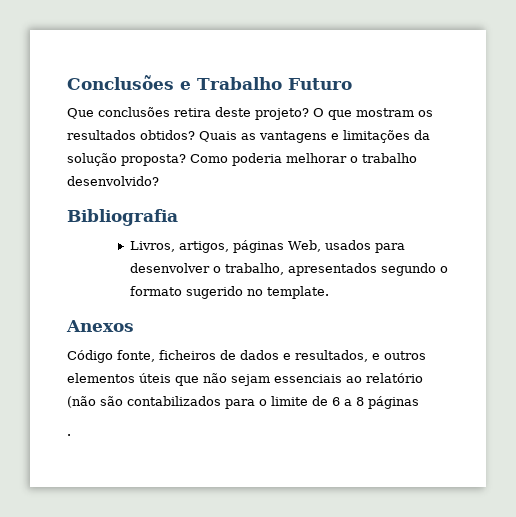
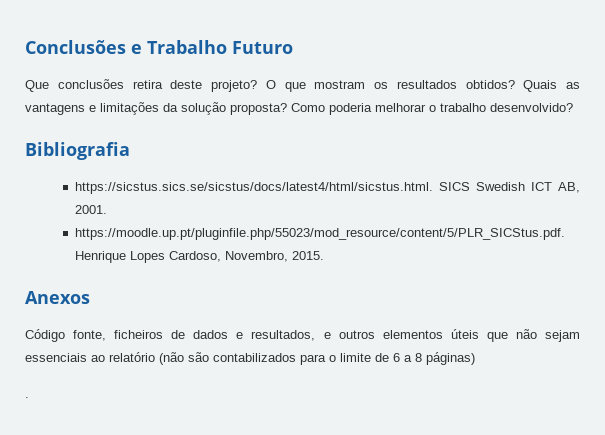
[129,240,405,253] [129,263,448,276] [129,286,329,299] Livros, artigos, páginas Web, usados para desenvolver o trabalho, apresentados segundo o formato sugerido no template. -> [75,182,580,194] [75,205,108,214] [75,228,566,240] [75,251,325,263] https://sicstus.sics.se/sicstus/docs/latest4/html/sicstus.html. SICS Swedish ICT AB, 2001. // https://moodle.up.pt/pluginfile.php/55023/mod_resource/content/5/PLR_SICStus.pdf. Henrique Lopes Cardoso, Novembro, 2015.
[368,396,419,409] páginas -> [426,352,475,365] páginas)

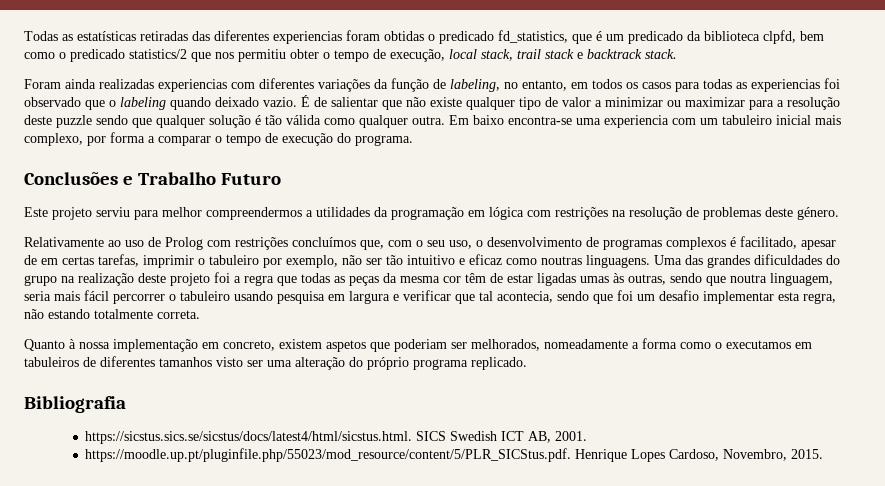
[25,40,293,54] [25,79,580,92] [25,102,573,115] Conclusões e Trabalho Futuro // Que conclusões retira deste projeto? O que mostram os resultados obtidos? Quais as vantagens e limitações da solução proposta? Como poderia melhorar o trabalho desenvolvido? -> [24,30,824,44] [24,49,677,62] [24,78,840,92] [24,95,840,110] [24,115,841,128] [24,132,413,146] [24,172,282,185] [24,207,839,220] [24,236,836,250] [24,254,840,268] [24,272,833,286] [24,290,836,304] [24,309,200,319] [24,338,812,352] [24,356,527,370] Todas as estatísticas retiradas das diferentes experiencias foram obtidas o predicado fd_statistics, que é um predicado da biblioteca clpfd, bem como o predicado statistics/2 que nos permitiu obter o tempo de execução, local stack, trail stack e backtrack stack. // Foram ainda realizadas experiencias com diferentes variações da função de labeling, no entanto, em todos os casos para todas as experiencias foi observado que o labeling quando deixado vazio. É de salientar que não existe qualquer tipo de valor a minimizar ou maximizar para a resolução deste puzzle sendo que qualquer solução é tão válida como qualquer outra. Em baixo encontra-se uma experiencia com um tabuleiro inicial mais complexo, por forma a comparar o tempo de execução do programa. // Conclusões e Trabalho Futuro // Este projeto serviu para melhor compreendermos a utilidades da programação em lógica com restrições na resolução de problemas deste género. // Relativamente ao uso de Prolog com restrições concluímos que, com o seu uso, o desenvolvimento de programas complexos é facilitado, apesar de em certas tarefas, imprimir o tabuleiro por exemplo, não ser tão intuitivo e eficaz como noutras linguagens. Uma das grandes dificuldades do grupo na realização deste projeto foi a regra que todas as peças da mesma cor têm de estar ligadas umas às outras, sendo que noutra linguagem, seria mais fácil percorrer o tabuleiro usando pesquisa em largura e verificar que tal acontecia, sendo que foi um desafio implementar esta regra, não estando totalmente correta. // Quanto à nossa implementação em concreto, existem aspetos que poderiam ser melhorados, nomeadamente a forma como o executamos em tabuleiros de diferentes tamanhos visto ser uma alteração do próprio programa replicado.
[25,291,90,304] [25,329,581,342] [25,352,475,365] [25,397,29,398] // Anexos // Código fonte, ficheiros de dados e resultados, e outros elementos úteis que não sejam essenciais ao relatório (não são contabilizados para o limite de 6 a 8 páginas) // . -> (824, 454) none

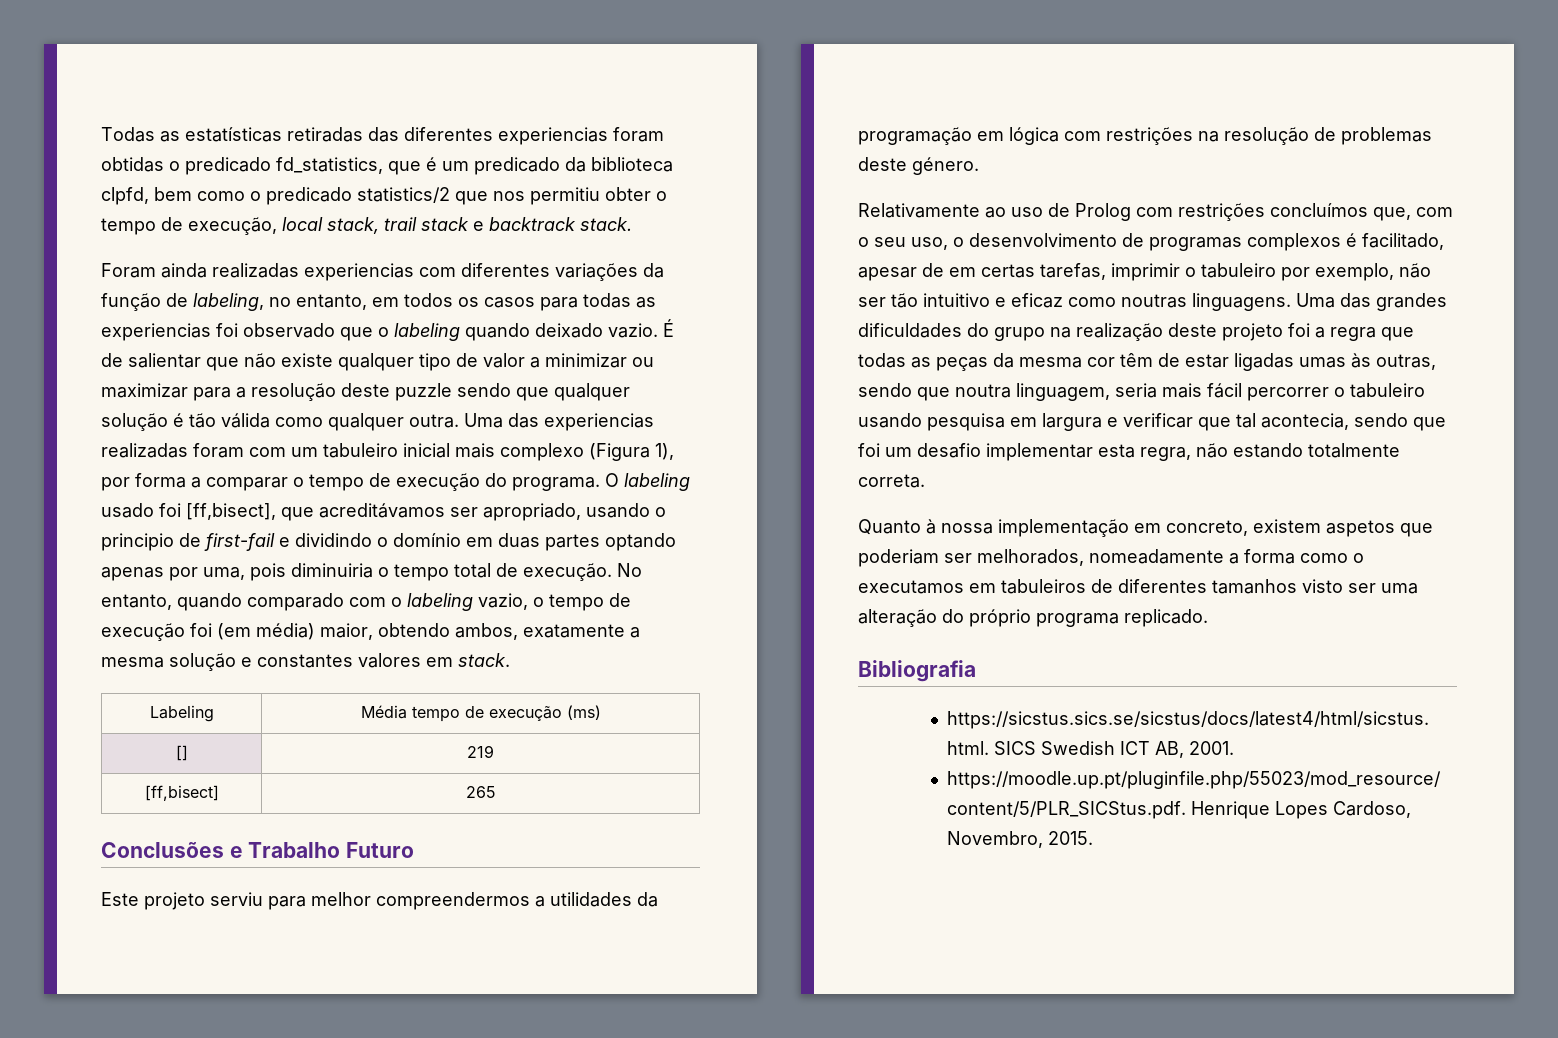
[449,115,669,128] Em baixo encontra-se uma experiencia -> [464,413,654,431] [101,443,244,458] Uma das experiencias realizadas foram
[24,133,83,146] complexo, -> [500,443,674,461] complexo (Figura 1),
(413, 140) none -> [605,473,690,491] [101,503,666,521] [101,533,676,551] [101,563,642,581] [101,593,631,611] [101,623,640,641] [101,653,510,671] [149,705,214,722] [360,705,601,722] [175,745,188,761] [466,745,494,758] [144,785,219,801] [465,786,496,798] O labeling usado foi [ff,bisect], que acreditávamos ser apropriado, usando o principio de first-fail e dividindo o domínio em duas partes optando apenas por uma, pois diminuiria o tempo total de execução. No entanto, quando comparado com o labeling vazio, o tempo de execução foi (em média) maior, obtendo ambos, exatamente a mesma solução e constantes valores em stack. // Labeling | Média tempo de execução (ms) // [] | 219 // [ff,bisect] | 265

